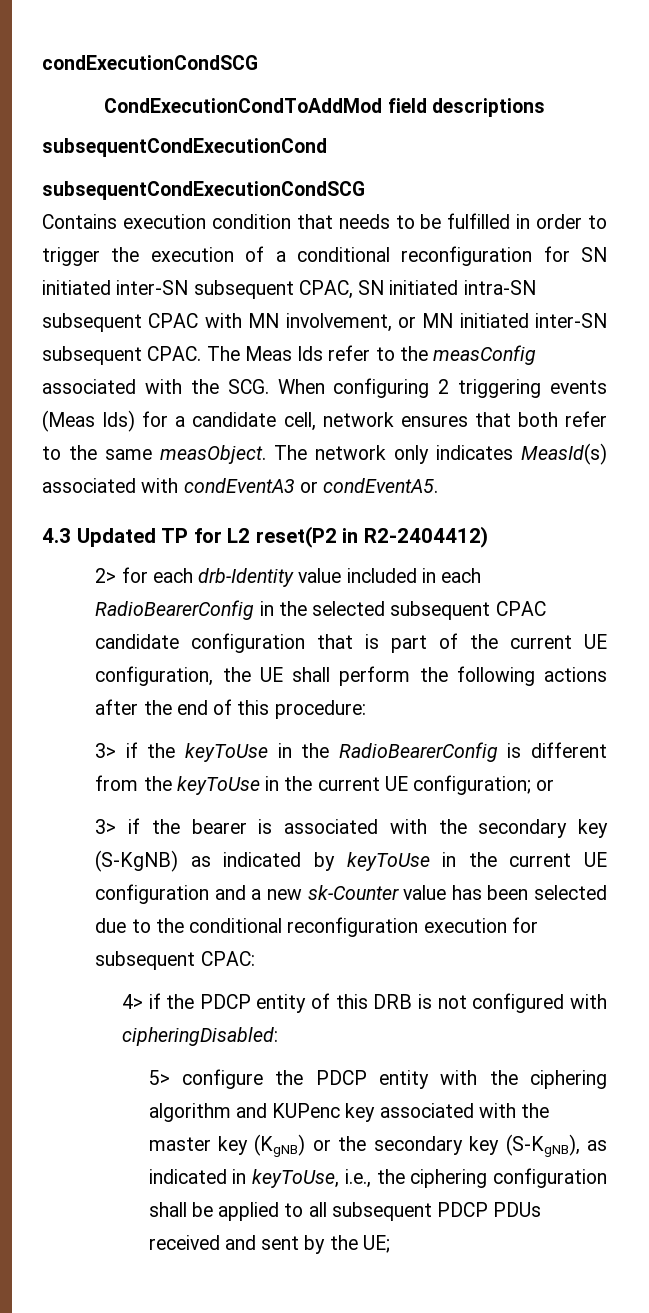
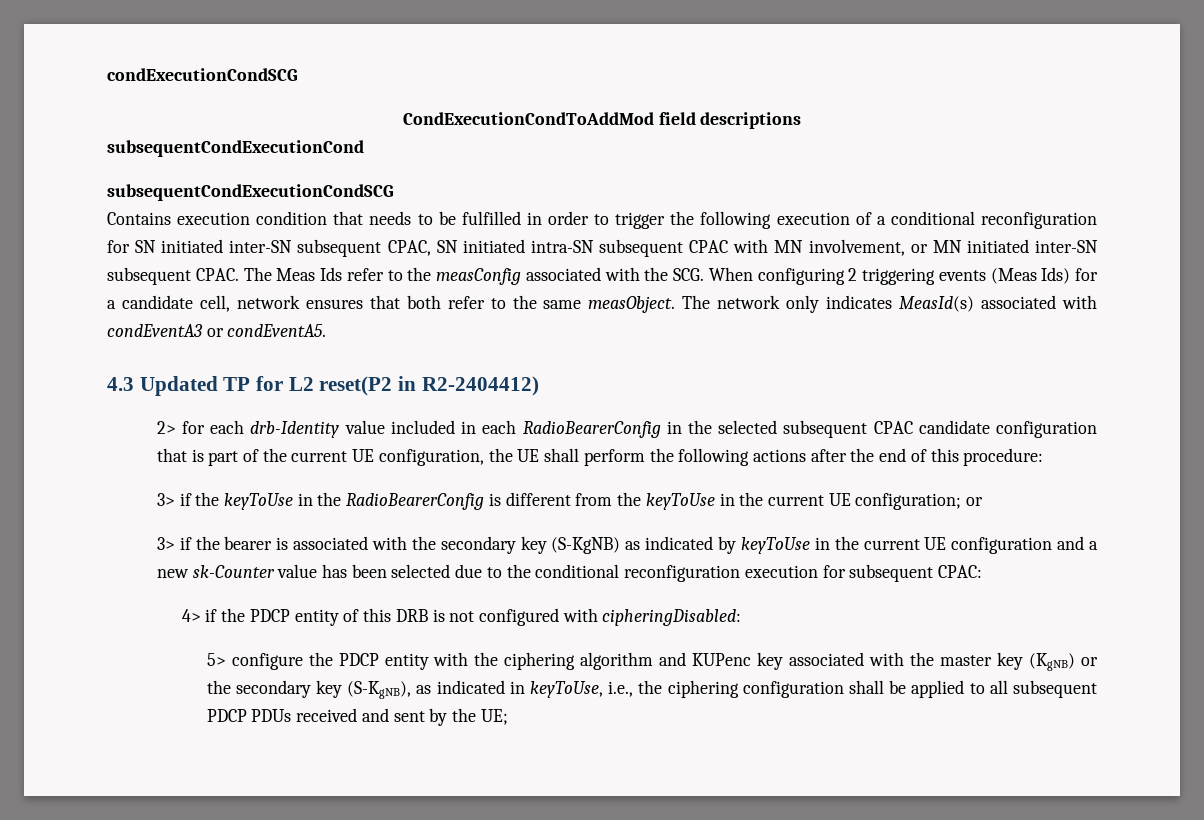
(140, 254) none -> [700,211,772,229] following

